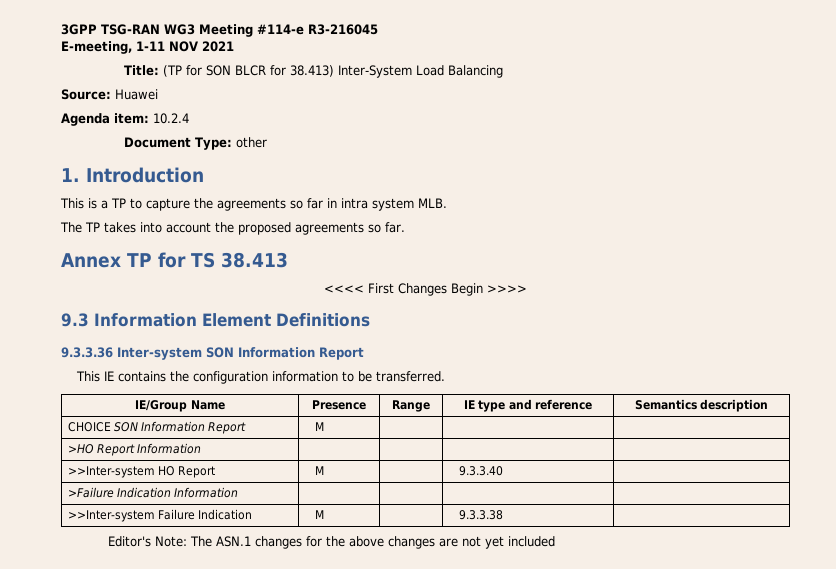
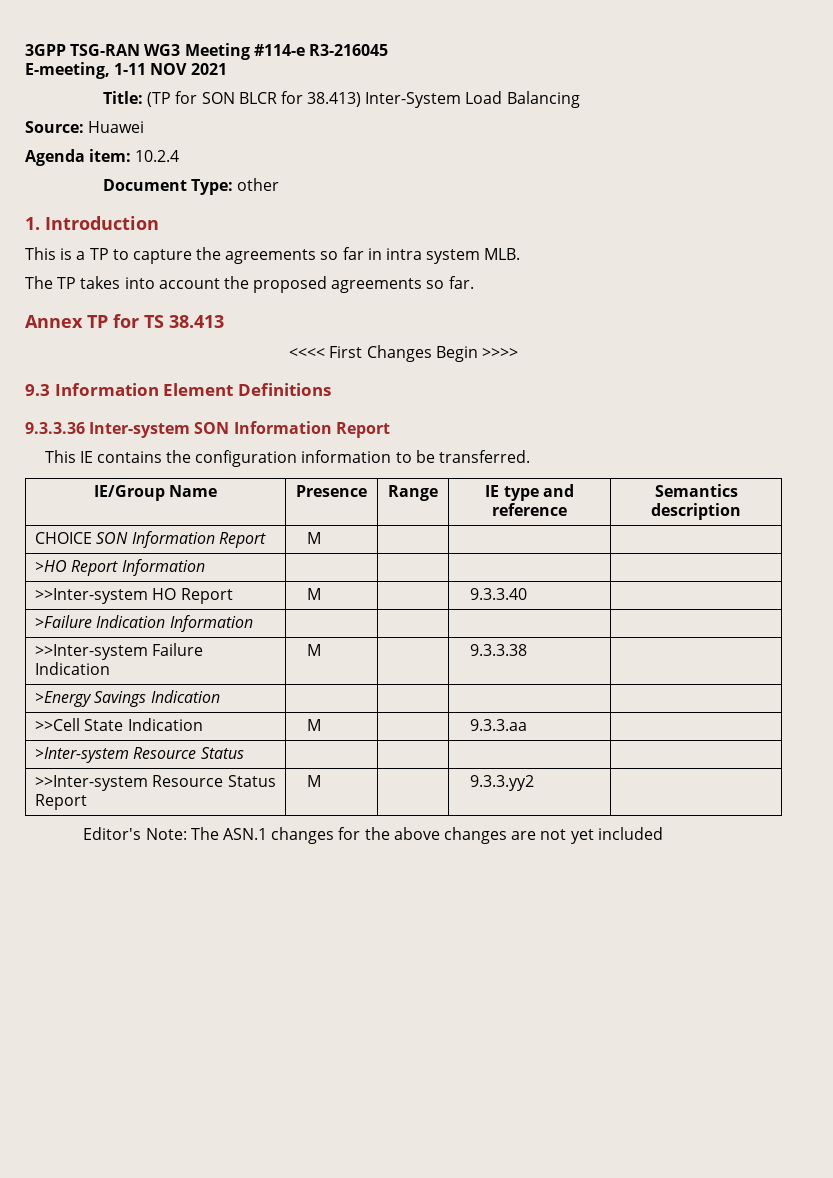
(503, 515) none -> [35,690,220,707] [35,718,203,731] [306,719,321,731] [469,719,527,731] [35,747,244,763] [35,775,276,791] [35,794,88,810] [306,775,321,787] [469,775,534,791] // >Energy Savings Indication | | | | // >>Cell State Indication | M | | 9.3.3.aa | // >Inter-system Resource Status | | | | // >>Inter-system Resource Status Report | M | | 9.3.3.yy2 |

